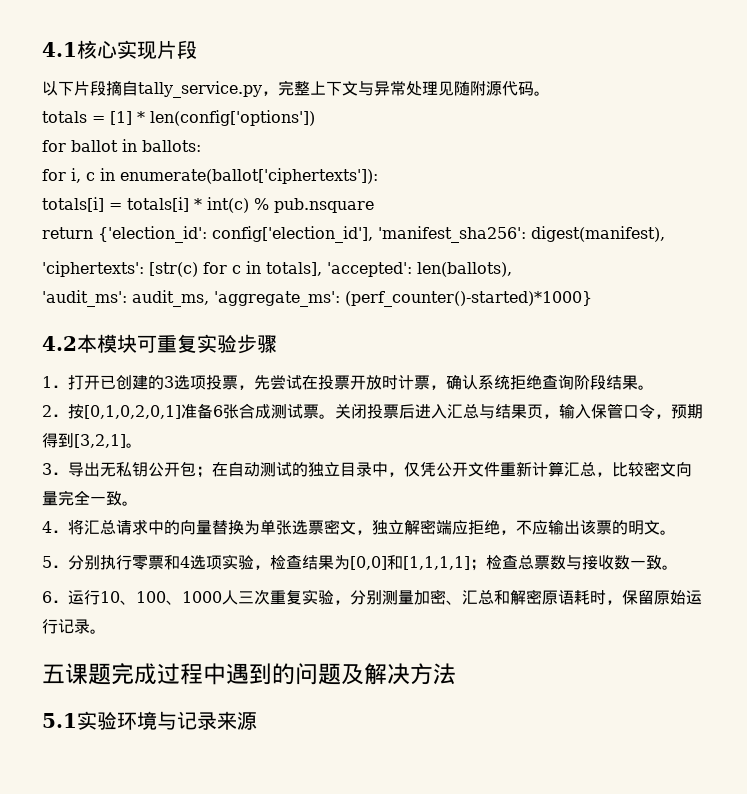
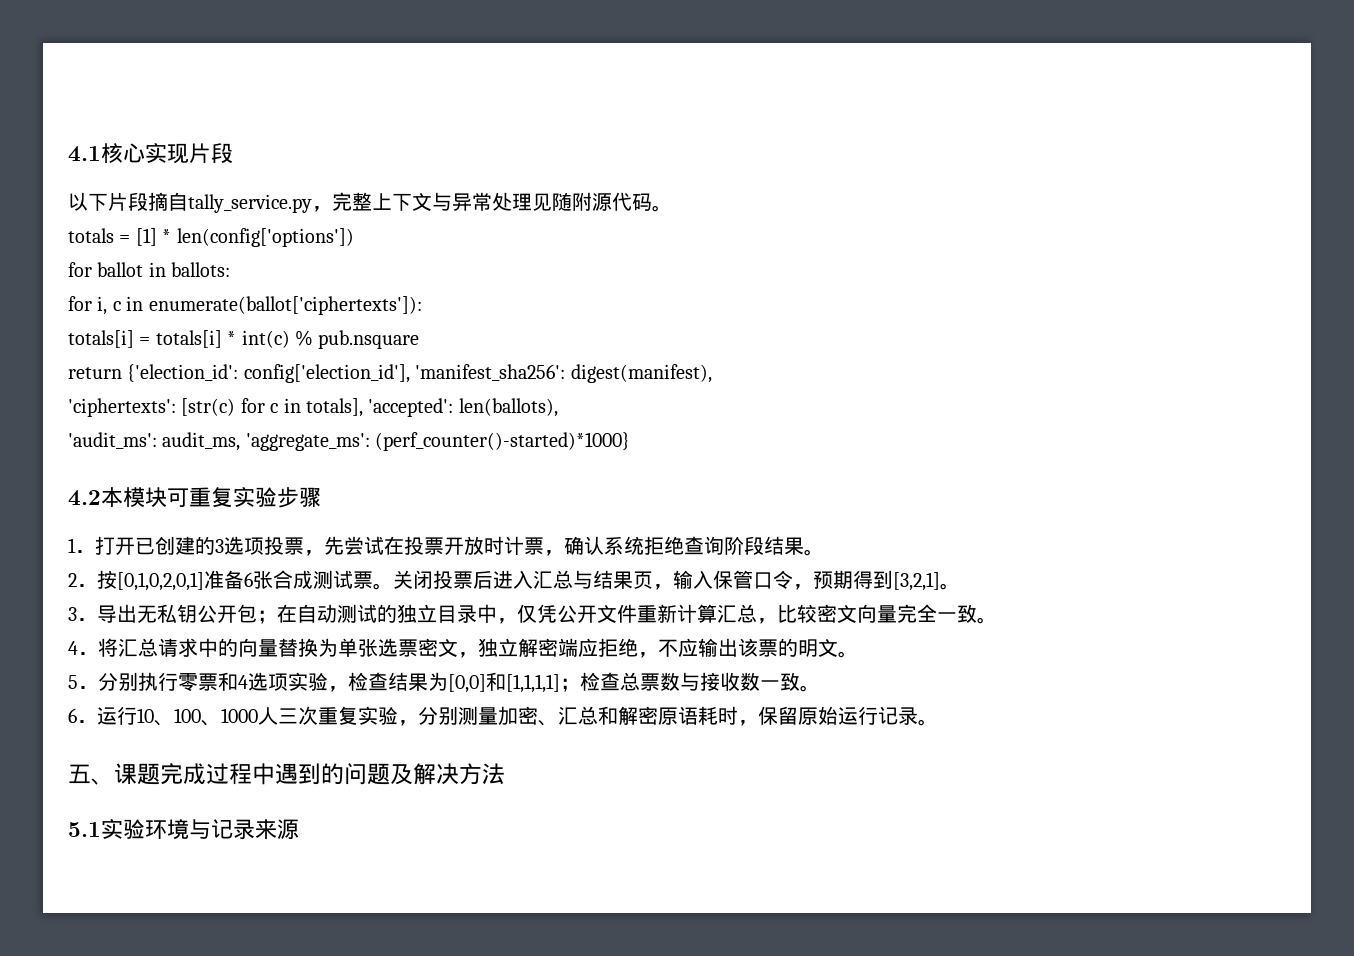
(65, 674) none -> [91,778,114,785] 、

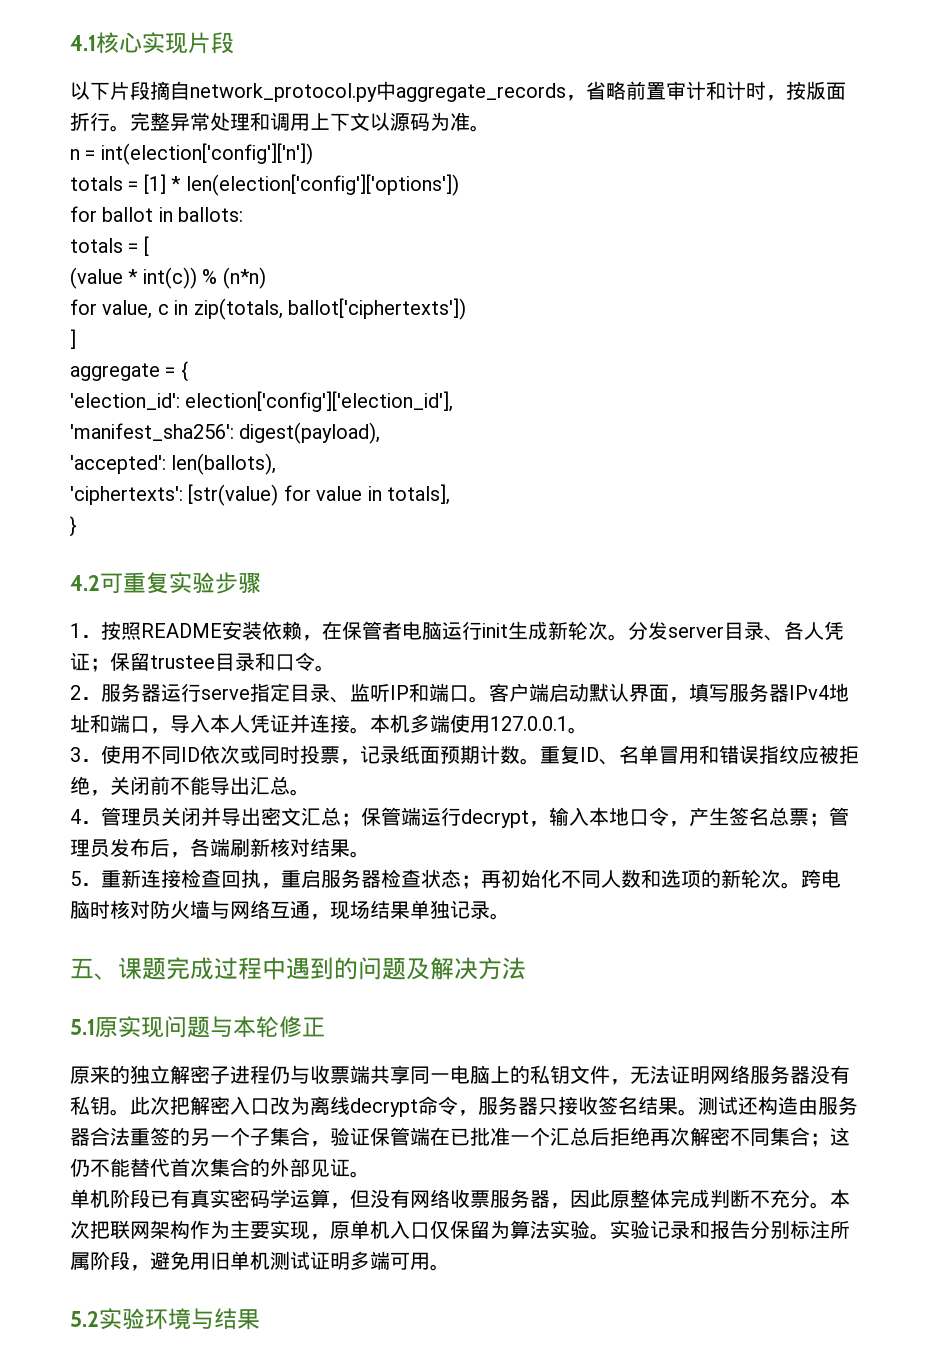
[188,192,672,213] tally_service.py，完整上下文与异常处理见随附源代码。 -> [190,81,846,102] [70,112,490,132] [70,143,313,165] network_protocol.py中aggregate_records，省略前置审计和计时，按版面折行。完整异常处理和调用上下文以源码为准。 // n = int(election['config']['n'])
[176,228,354,247] len(config['options']) -> [185,174,459,196] len(election['config']['options'])
[68,296,422,315] [68,330,420,349] [68,364,712,383] [68,398,558,417] [68,432,631,451] // for i, c in enumerate(ballot['ciphertexts']): // totals[i] = totals[i] * int(c) % pub.nsquare // return {'election_id': config['election_id'], 'manifest_sha256': digest(manifest), // 'ciphertexts': [str(c) for c in totals], 'accepted': len(ballots), // 'audit_ms': audit_ms, 'aggregate_ms': (perf_counter()-started)*1000} -> [70,236,149,256] [70,267,266,289] [70,298,466,320] [70,329,76,349] [70,361,188,382] [70,391,454,412] [70,422,381,444] [70,453,277,475] [70,484,450,506] [69,516,77,537] // totals = [ // (value * int(c)) % (n*n) // for value, c in zip(totals, ballot['ciphertexts']) // ] // aggregate = { // 'election_id': election['config']['election_id'], // 'manifest_sha256': digest(payload), // 'accepted': len(ballots), // 'ciphertexts': [str(value) for value in totals], // }
[101,487,167,507] 本模块 -> (100, 583) none
[95,536,824,556] [68,570,960,591] [68,604,997,624] [68,638,858,658] [68,672,820,693] [68,706,878,726] 打开已创建的3选项投票，先尝试在投票开放时计票，确认系统拒绝查询阶段结果。 // 2．按[0,1,0,2,0,1]准备6张合成测试票。关闭投票后进入汇总与结果页，输入保管口令，预期得到[3,2,1]。 // 3．导出无私钥公开包；在自动测试的独立目录中，仅凭公开文件重新计算汇总，比较密文向量完全一致。 // 4．将汇总请求中的向量替换为单张选票密文，独立解密端应拒绝，不应输出该票的明文。 // 5．分别执行零票和4选项实验，检查结果为[0,0]和[1,1,1,1]；检查总票数与接收数一致。 // 6．运行10、100、1000人三次重复实验，分别测量加密、汇总和解密原语耗时，保留原始运行 -> [101,621,844,641] [70,652,335,672] [70,683,849,703] [70,714,588,734] [70,745,859,765] [70,776,310,796] [70,807,849,828] [70,838,370,858] [70,869,841,889] [70,900,450,920] 按照README安装依赖，在保管者电脑运行init生成新轮次。分发server目录、各人凭证；保留trustee目录和口令。 // 2．服务器运行serve指定目录、监听IP和端口。客户端启动默认界面，填写服务器IPv4地址和端口，导入本人凭证并连接。本机多端使用127.0.0.1。 // 3．使用不同ID依次或同时投票，记录纸面预期计数。重复ID、名单冒用和错误指纹应被拒绝，关闭前不能导出汇总。 // 4．管理员关闭并导出密文汇总；保管端运行decrypt，输入本地口令，产生签名总票；管理员发布后，各端刷新核对结果。 // 5．重新连接检查回执，重启服务器检查状态；再初始化不同人数和选项的新轮次。跨电脑时核对防火墙与网络互通，现场结果单独
(101, 829) none -> [95,1016,325,1038] [70,1065,850,1085] [70,1096,858,1117] [70,1127,850,1147] [70,1158,370,1178] [70,1189,850,1209] [70,1220,850,1240] [70,1251,450,1271] [70,1311,99,1327] 原实现问题与本轮修正 // 原来的独立解密子进程仍与收票端共享同一电脑上的私钥文件，无法证明网络服务器没有私钥。此次把解密入口改为离线decrypt命令，服务器只接收签名结果。测试还构造由服务器合法重签的另一个子集合，验证保管端在已批准一个汇总后拒绝再次解密不同集合；这仍不能替代首次集合的外部见证。 // 单机阶段已有真实密码学运算，但没有网络收票服务器，因此原整体完成判断不充分。本次把联网架构作为主要实现，原单机入口仅保留为算法实验。实验记录和报告分别标注所属阶段，避免用旧单机测试证明多端可用。 // 5.2
[211,819,299,840] 记录来源 -> [214,1308,260,1330] 结果

